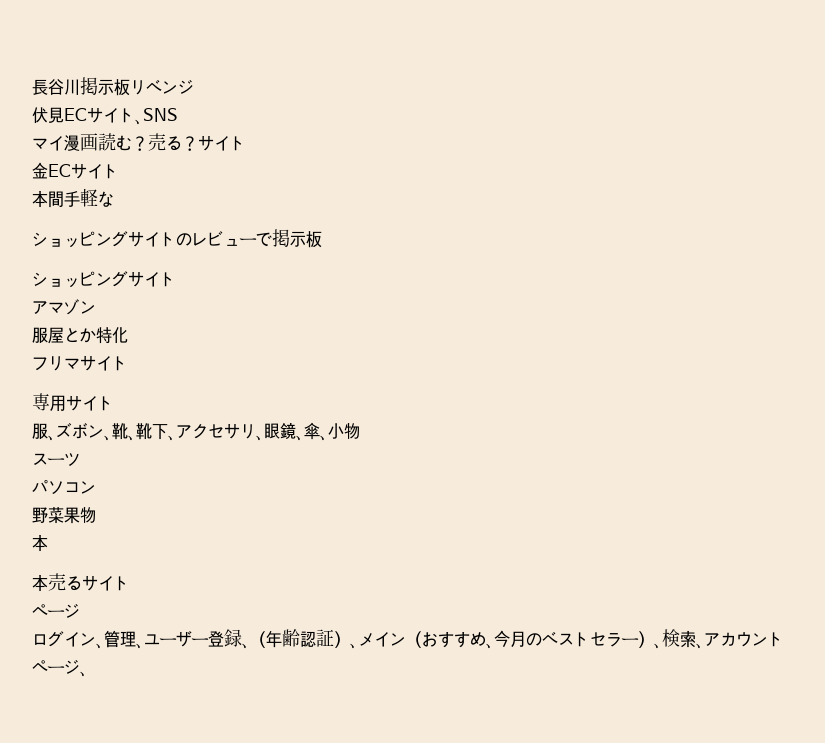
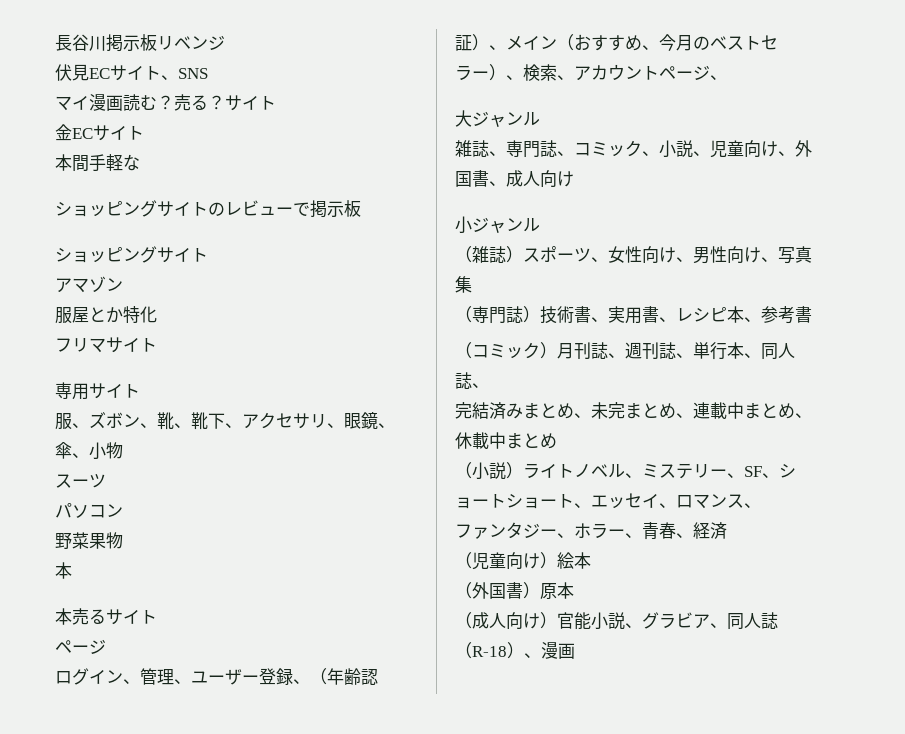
(88, 674) none -> [455,110,540,127] [455,140,812,158] [455,170,574,187] [455,216,540,234] [455,246,812,264] [455,276,472,293] [455,306,812,324] [455,342,795,360] [455,372,489,389] [455,402,812,419] [455,432,557,449] [455,462,796,480] [455,493,761,509] [455,522,727,540] [455,552,591,570] [455,582,574,599] [455,612,778,630] [455,642,575,659] // 大ジャンル // 雑誌、専門誌、コミック、小説、児童向け、外国書、成人向け // 小ジャンル // （雑誌）スポーツ、女性向け、男性向け、写真集 // （専門誌）技術書、実用書、レシピ本、参考書 // （コミック）月刊誌、週刊誌、単行本、同人誌、 // 完結済みまとめ、未完まとめ、連載中まとめ、休載中まとめ // （小説）ライトノベル、ミステリー、SF、ショートショート、エッセイ、ロマンス、 // ファンタジー、ホラー、青春、経済 // （児童向け）絵本 // （外国書）原本 // （成人向け）官能小説、グラビア、同人誌（R-18）、漫画

